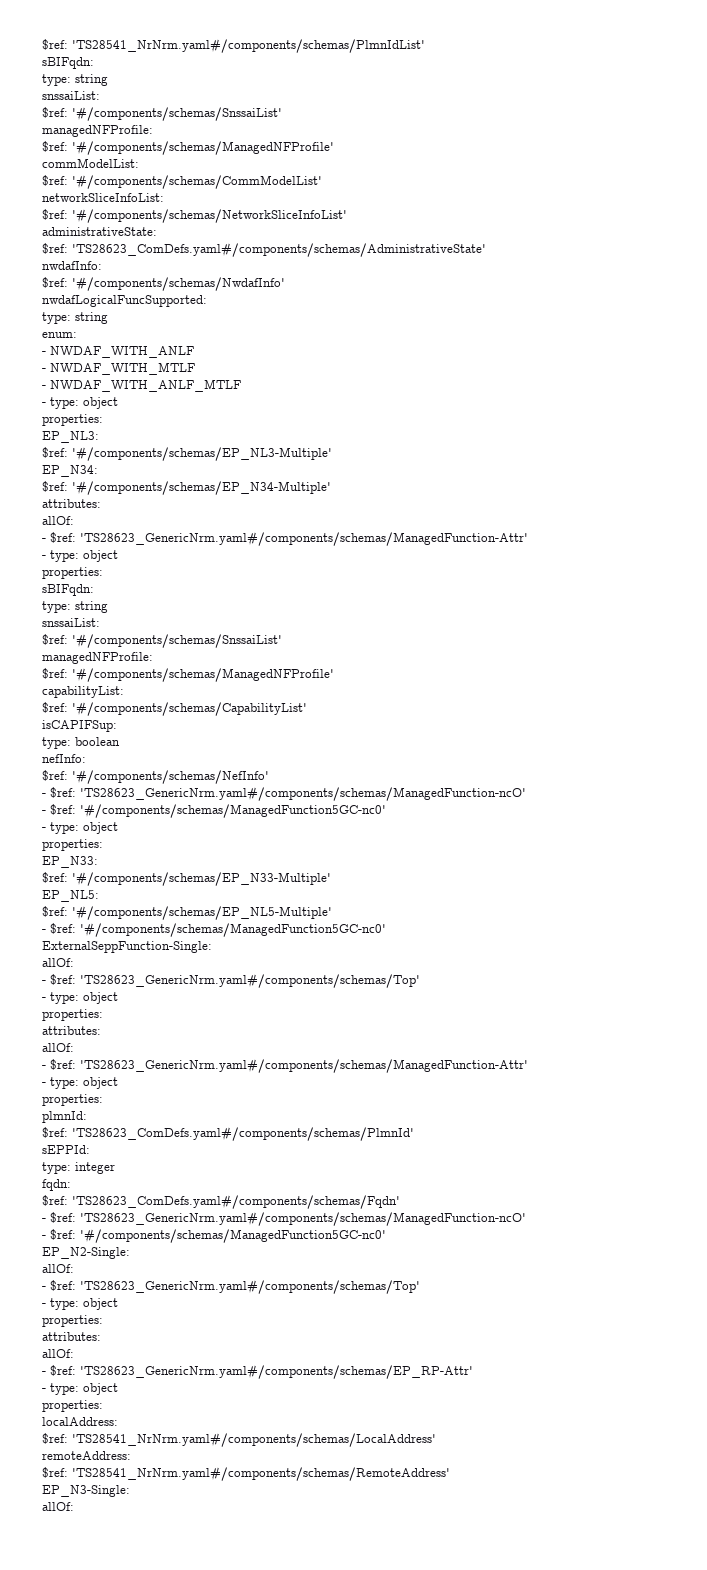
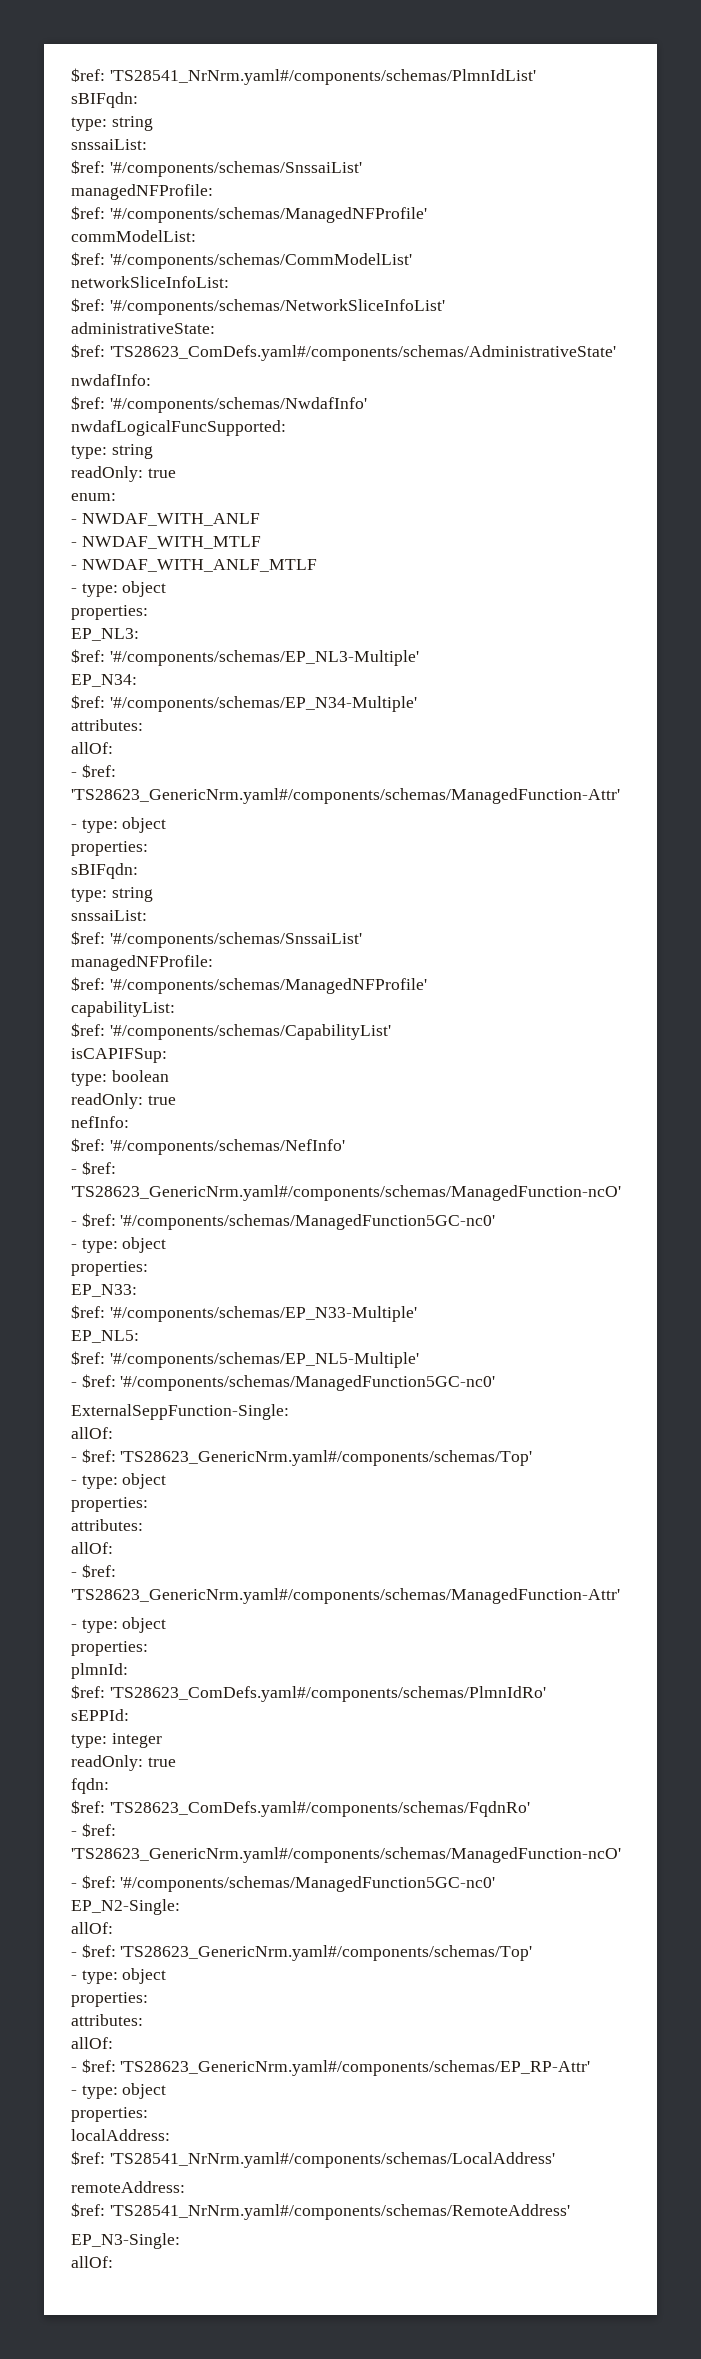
(108, 318) none -> [71,466,176,482] // readOnly: true
(120, 741) none -> [71,1093,176,1109] // readOnly: true
[72,1127,414,1141] 'TS28623_ComDefs.yaml#/components/schemas/PlmnId' -> [109,1686,546,1702] 'TS28623_ComDefs.yaml#/components/schemas/PlmnIdRo'
(115, 1168) none -> [71,1755,176,1771] // readOnly: true
[72,1195,400,1209] 'TS28623_ComDefs.yaml#/components/schemas/Fqdn' -> [109,1801,530,1817] 'TS28623_ComDefs.yaml#/components/schemas/FqdnRo'

